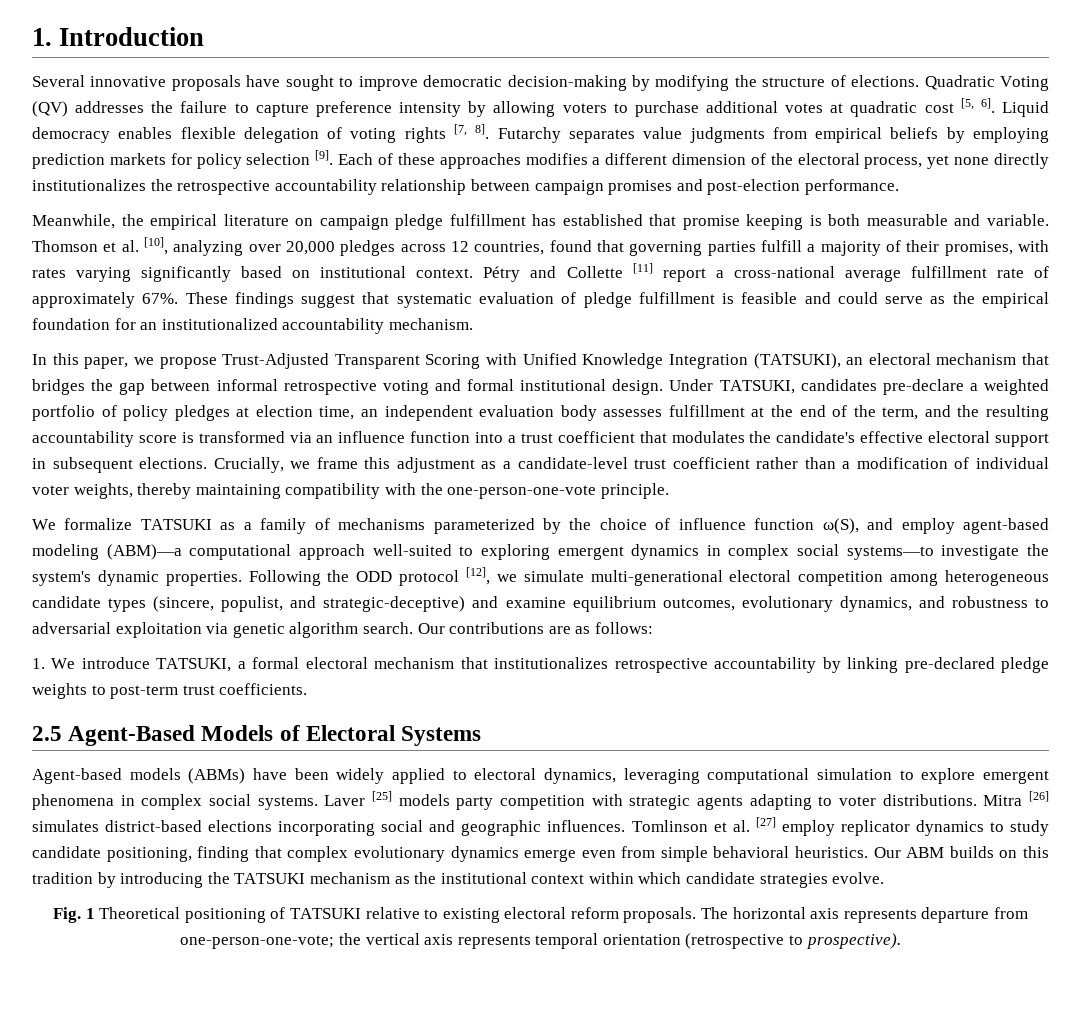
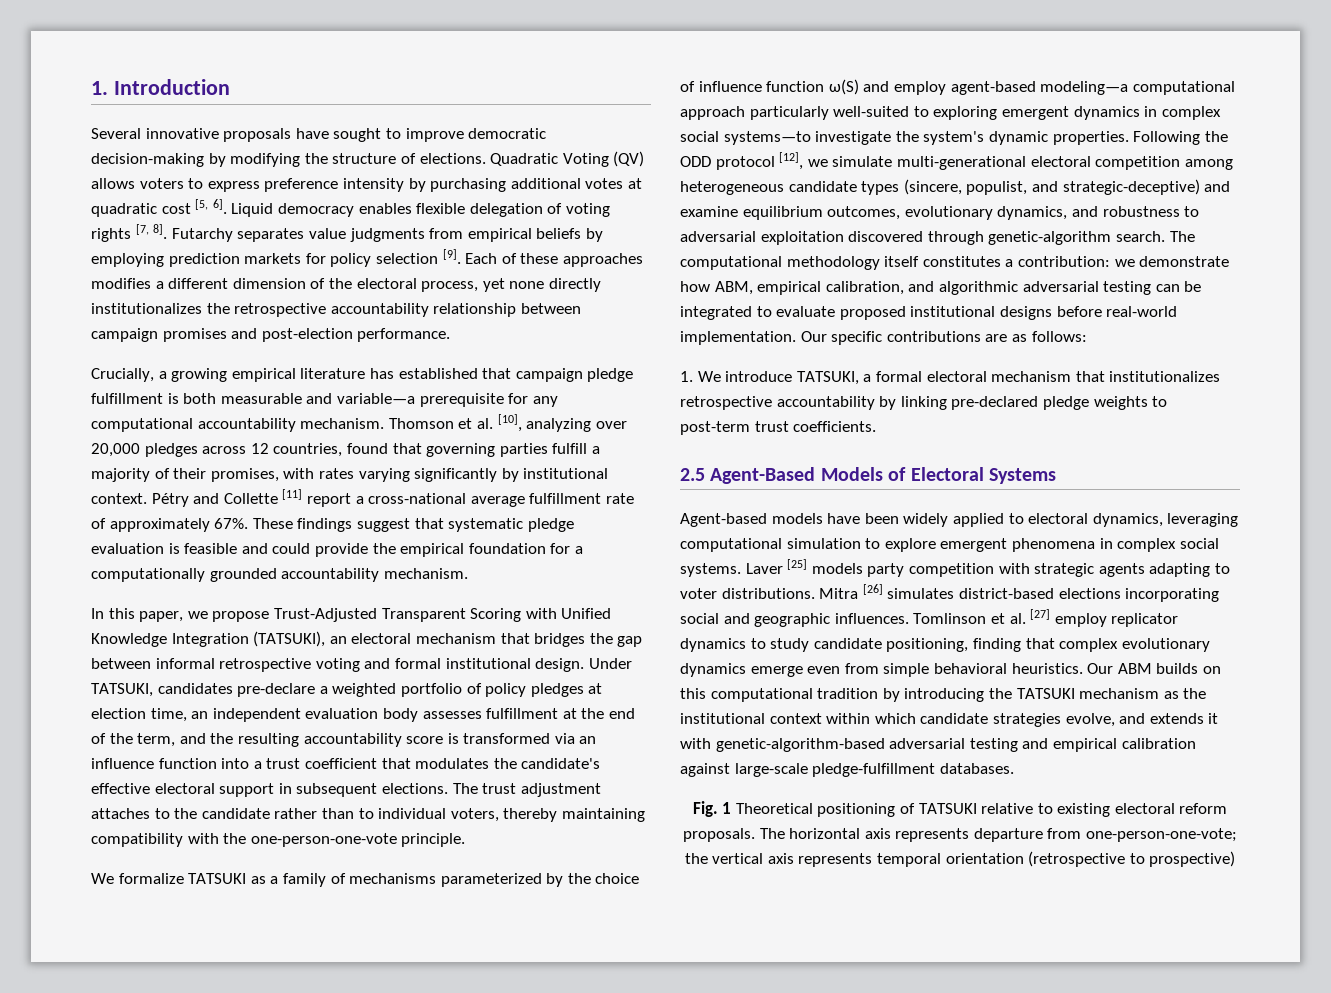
[75,101,699,117] addresses the failure to capture preference intensity by allowing voters to purchase -> [91,178,507,192] allows voters to express preference intensity by purchasing
[32,214,1049,230] Meanwhile, the empirical literature on campaign pledge fulfillment has established that promise keeping is both measurable and variable. -> [91,368,634,382] [91,393,558,407] [91,418,385,432] Crucially, a growing empirical literature has established that campaign pledge fulfillment is both measurable and variable—a prerequisite for any computational accountability mechanism.
[241,266,311,278] based on -> [501,468,519,482] by
[478,292,715,308] evaluation of pledge fulfillment -> [527,518,574,532] [91,543,164,554] pledge evaluation
[885,296,946,304] serve as -> [314,543,368,557] provide
[140,318,278,330] an institutionalized -> [574,546,583,554] [91,568,277,582] a computationally grounded
[213,457,1049,473] [32,483,133,499] Crucially, we frame this adjustment as a candidate-level trust coefficient rather than a modification of individual voter weights, -> [452,783,601,797] [91,808,499,822] The trust adjustment attaches to the candidate rather than to individual voters,
[822,518,859,534] ω(S), -> [828,79,859,95] ω(S)
[32,544,182,560] modeling (ABM)—a -> [1040,81,1129,95] modeling—a
(365, 552) none -> [749,106,829,120] particularly
[206,622,445,638] via genetic algorithm search. Our -> [848,231,1195,245] [680,256,1230,270] [680,281,1202,295] [680,306,1178,320] [680,331,883,345] discovered through genetic-algorithm search. The computational methodology itself constitutes a contribution: we demonstrate how ABM, empirical calibration, and algorithmic adversarial testing can be integrated to evaluate proposed institutional designs before real-world implementation. Our specific
[188,768,246,784] (ABMs) -> (823, 518) none
(1050, 852) none -> [710,688,813,702] computational
[832,872,885,884] evolve. -> [1065,713,1219,727] [680,738,1196,752] [680,763,1014,777] evolve, and extends it with genetic-algorithm-based adversarial testing and empirical calibration against large-scale pledge-fulfillment databases.
[806,933,901,949] prospective). -> [1149,851,1236,867] prospective)

